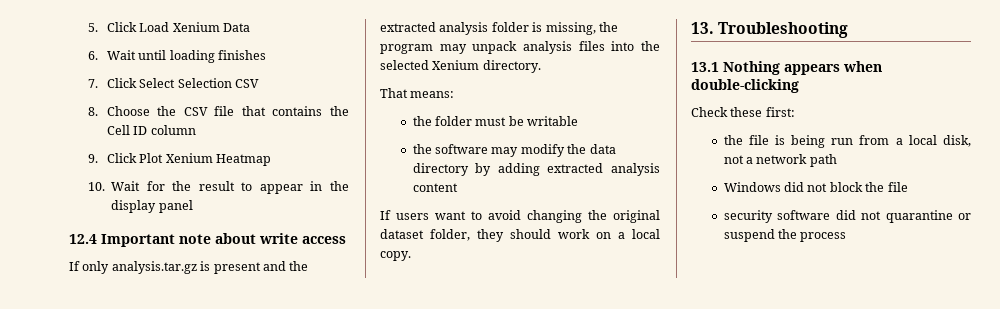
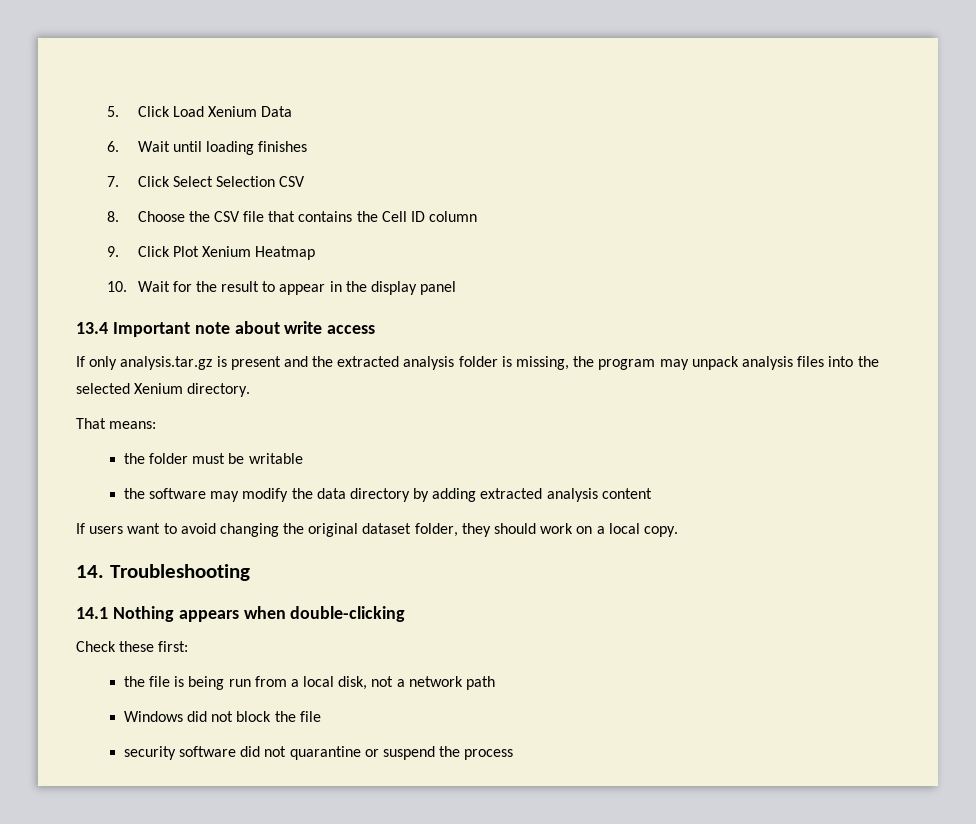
[69,234,97,244] 12.4 -> [76,322,108,334] 13.4
[691,22,714,34] 13. -> [76,565,104,578] 14.
[691,62,719,72] 13.1 -> [76,607,108,619] 14.1

